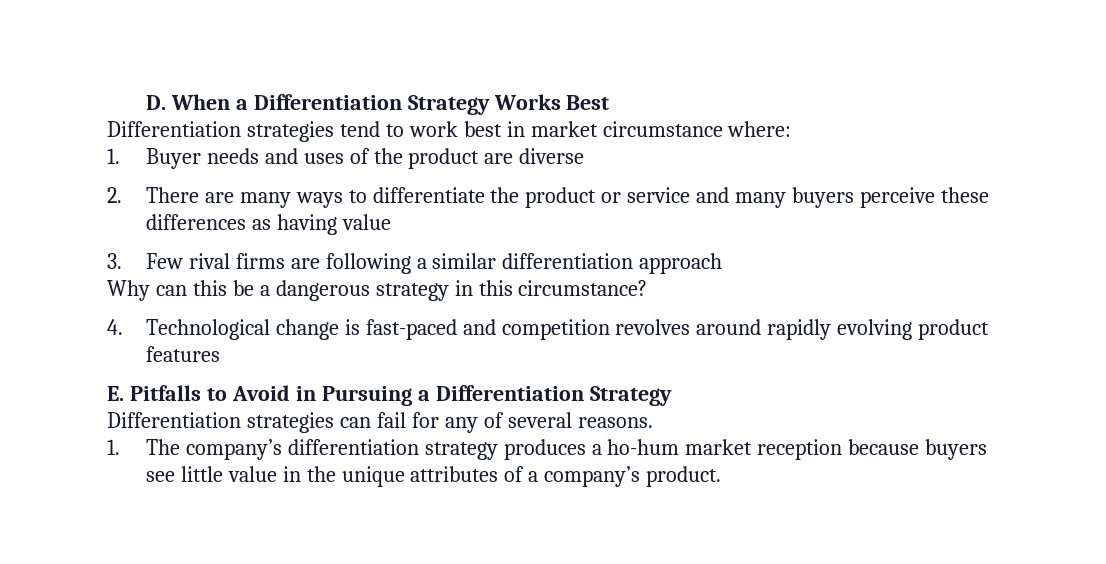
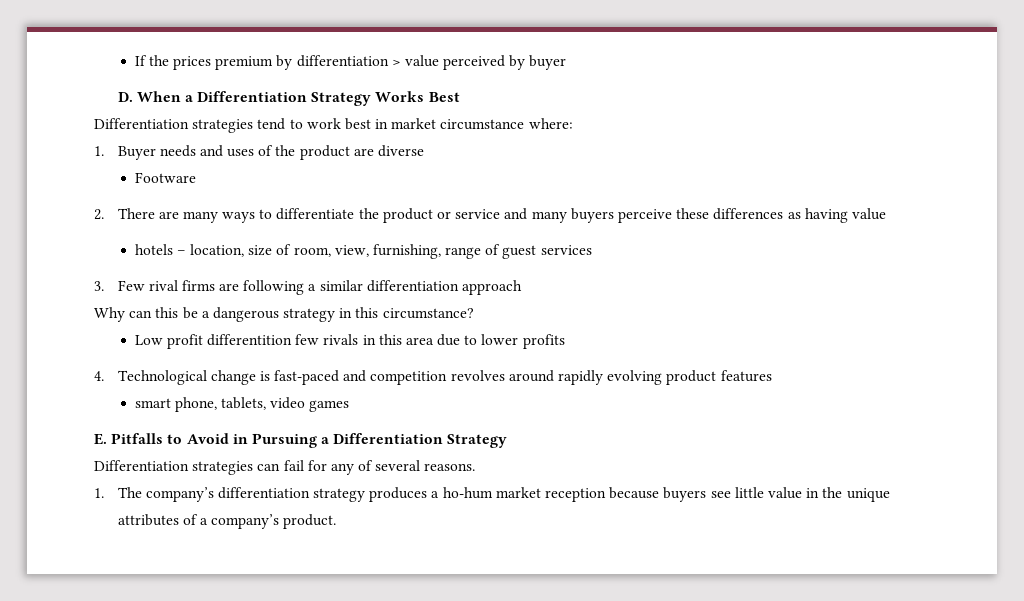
(145, 102) none -> [134,55,567,70] If the prices premium by differentiation > value perceived by buyer //
(585, 156) none -> [134,172,196,183] // Footware
(391, 222) none -> [134,244,592,259] // hotels – location, size of room, view, furnishing, range of guest services
(648, 288) none -> [134,334,565,349] // Low profit differentition few rivals in this area due to lower profits
(220, 354) none -> [134,397,350,412] // smart phone, tablets, video games

